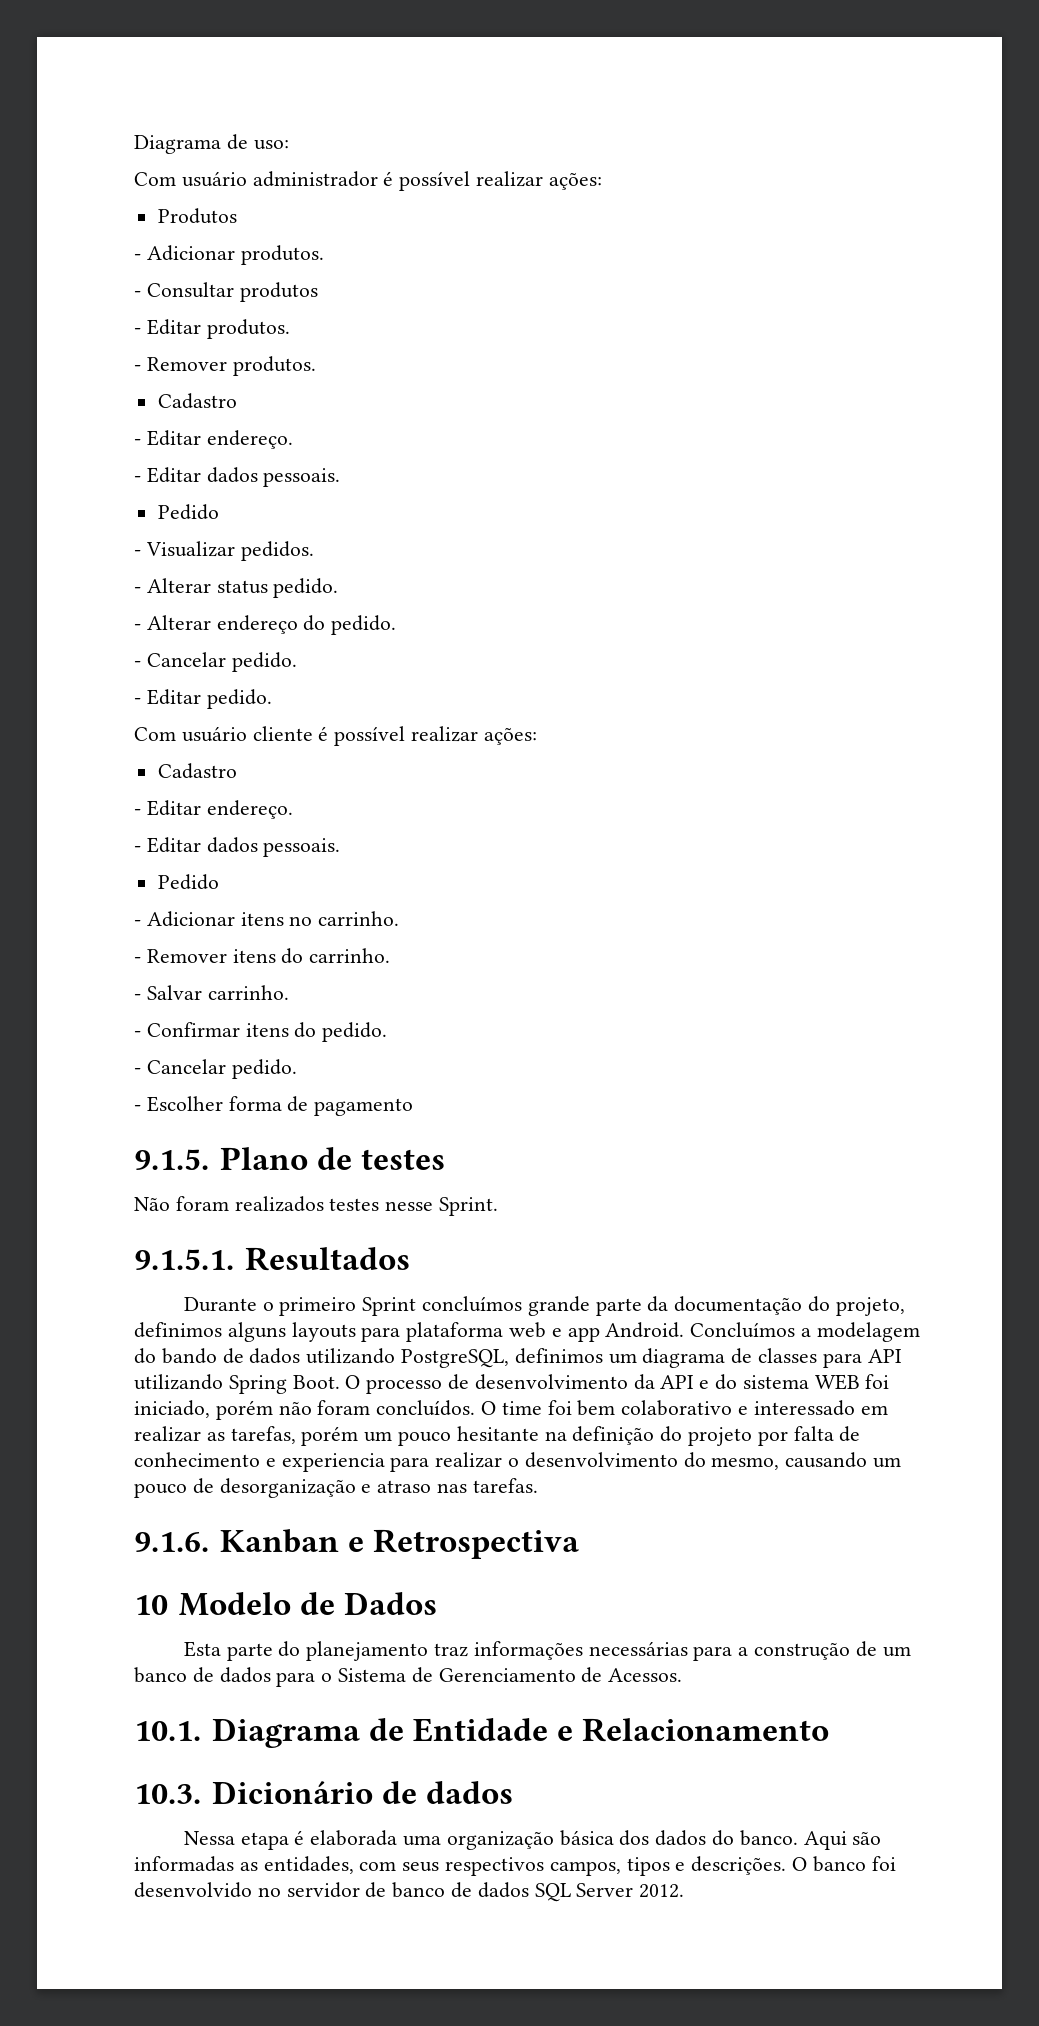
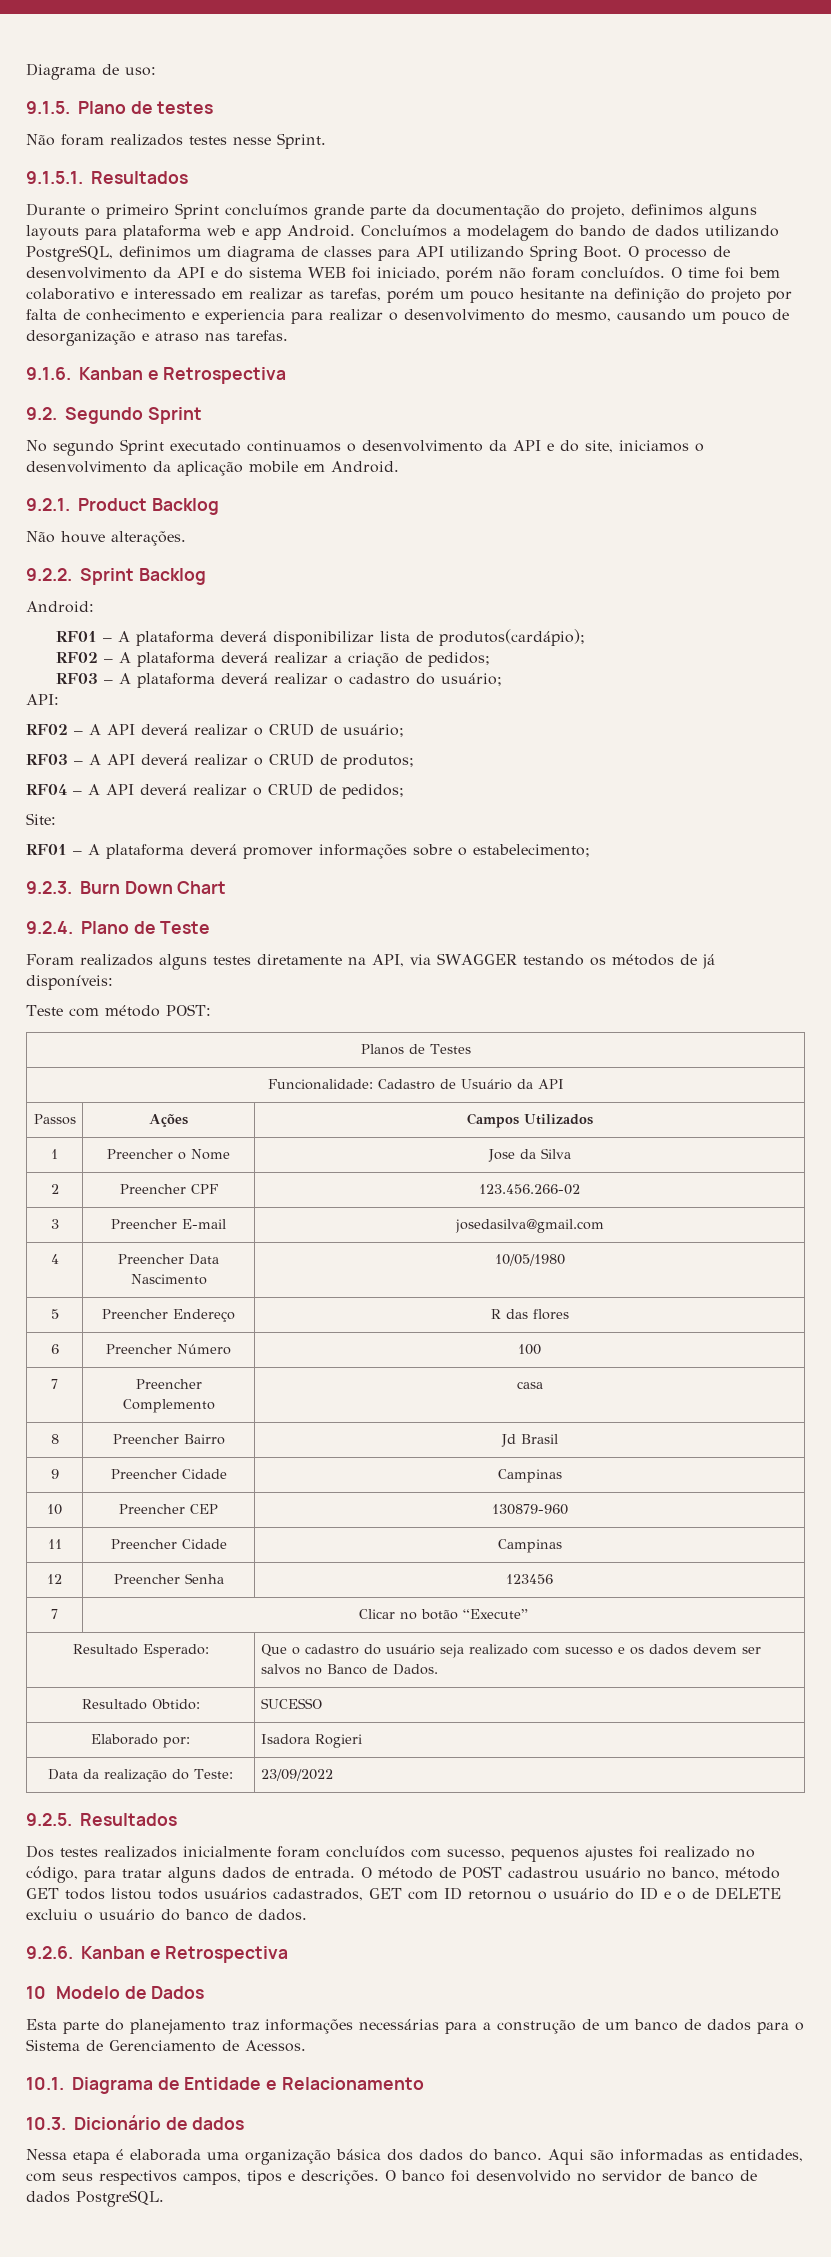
[134,171,602,191] [157,208,237,224] [134,245,324,265] [134,282,318,302] [134,319,290,339] [134,356,316,376] [157,393,237,409] [134,430,293,449] [134,467,341,487] [157,504,219,520] [134,541,314,561] [134,578,339,598] [134,615,397,635] [134,652,297,672] [134,689,272,709] [134,726,537,746] [157,763,237,779] [134,800,293,819] [134,837,341,857] [157,874,219,890] [134,911,400,927] [134,948,391,964] [134,985,289,1000] [134,1022,388,1042] [134,1059,297,1079] [134,1096,414,1116] // Com usuário administrador é possível realizar ações: // Produtos // - Adicionar produtos. // - Consultar produtos // - Editar produtos. // - Remover produtos. // Cadastro // - Editar endereço. // - Editar dados pessoais. // Pedido // - Visualizar pedidos. // - Alterar status pedido. // - Alterar endereço do pedido. // - Cancelar pedido. // - Editar pedido. // Com usuário cliente é possível realizar ações: // Cadastro // - Editar endereço. // - Editar dados pessoais. // Pedido // - Adicionar itens no carrinho. // - Remover itens do carrinho. // - Salvar carrinho. // - Confirmar itens do pedido. // - Cancelar pedido. // - Escolher forma de pagamento -> (156, 71) none
(579, 1544) none -> [26,407,202,424] [26,439,704,456] [26,461,399,476] [26,498,219,515] [26,531,186,546] [26,568,206,585] [26,601,94,613] [55,629,585,646] [55,652,490,667] [55,673,502,688] [26,694,59,705] [26,723,404,737] [26,753,414,769] [26,783,404,799] [26,813,56,825] [26,844,590,859] [26,881,227,894] [26,921,211,934] [26,953,715,970] [26,975,113,990] [26,1004,211,1017] [360,1044,471,1055] [267,1079,564,1090] [33,1114,76,1125] [149,1114,188,1127] [466,1113,593,1128] [51,1149,58,1159] [107,1149,230,1160] [487,1148,571,1162] [50,1184,59,1194] [119,1184,218,1194] [479,1184,580,1195] [50,1219,59,1229] [111,1219,226,1229] [454,1219,604,1233] [50,1254,59,1264] [118,1254,219,1265] [130,1274,207,1285] [494,1254,565,1266] [50,1309,59,1319] [102,1309,235,1322] [490,1309,569,1320] [50,1344,59,1354] [106,1344,231,1355] [518,1344,541,1355] [51,1379,58,1389] [135,1379,202,1389] [122,1399,215,1413] [516,1381,543,1389] [50,1434,59,1444] [112,1434,225,1445] [500,1434,558,1447] [50,1469,59,1479] [110,1469,227,1479] [497,1469,562,1483] [47,1504,62,1515] [119,1504,218,1514] [491,1504,568,1515] [47,1539,62,1549] [110,1539,227,1549] [497,1539,562,1553] [47,1574,62,1584] [113,1573,224,1584] [506,1574,553,1584] [51,1609,58,1619] [359,1609,528,1620] [72,1644,209,1658] [260,1644,761,1658] [260,1664,438,1675] [81,1699,200,1710] [260,1698,322,1709] [91,1734,190,1748] [260,1734,362,1748] [48,1769,234,1782] [260,1769,333,1781] [26,1813,177,1826] [26,1845,755,1862] [26,1866,780,1883] [26,1887,781,1901] [26,1909,307,1921] [26,1946,289,1963] // 9.2. Segundo Sprint // No segundo Sprint executado continuamos o desenvolvimento da API e do site, iniciamos o desenvolvimento da aplicação mobile em Android. // 9.2.1. Product Backlog // Não houve alterações. // 9.2.2. Sprint Backlog // Android: // RF01 – A plataforma deverá disponibilizar lista de produtos(cardápio); // RF02 – A plataforma deverá realizar a criação de pedidos; // RF03 – A plataforma deverá realizar o cadastro do usuário; // API: // RF02 – A API deverá realizar o CRUD de usuário; // RF03 – A API deverá realizar o CRUD de produtos; // RF04 – A API deverá realizar o CRUD de pedidos; // Site: // RF01 – A plataforma deverá promover informações sobre o estabelecimento; // 9.2.3. Burn Down Chart // 9.2.4. Plano de Teste // Foram realizados alguns testes diretamente na API, via SWAGGER testando os métodos de já disponíveis: // Teste com método POST: // Planos de Testes // Funcionalidade: Cadastro de Usuário da API // Passos | Ações | Campos Utilizados // 1 | Preencher o Nome | Jose da Silva // 2 | Preencher CPF | 123.456.266-02 // 3 | Preencher E-mail | josedasilva@gmail.com // 4 | Preencher Data Nascimento | 10/05/1980 // 5 | Preencher Endereço | R das flores // 6 | Preencher Número | 100 // 7 | Preencher Complemento | casa // 8 | Preencher Bairro | Jd Brasil // 9 | Preencher Cidade | Campinas // 10 | Preencher CEP | 130879-960 // 11 | Preencher Cidade | Campinas // 12 | Preencher Senha | 123456 // 7 | Clicar no botão “Execute” // Resultado Esperado: | Que o cadastro do usuário seja realizado com sucesso e os dados devem ser salvos no Banco de Dados. // Resultado Obtido: | SUCESSO // Elaborado por: | Isadora Rogieri // Data da realização do Teste: | 23/09/2022 // 9.2.5. Resultados // Dos testes realizados inicialmente foram concluídos com sucesso, pequenos ajustes foi realizado no código, para tratar alguns dados de entrada. O método de POST cadastrou usuário no banco, método GET todos listou todos usuários cadastrados, GET com ID retornou o usuário do ID e o de DELETE excluiu o usuário do banco de dados. // 9.2.6. Kanban e Retrospectiva
[534,1883,685,1902] SQL Server 2012. -> [76,2190,164,2207] PostgreSQL.

